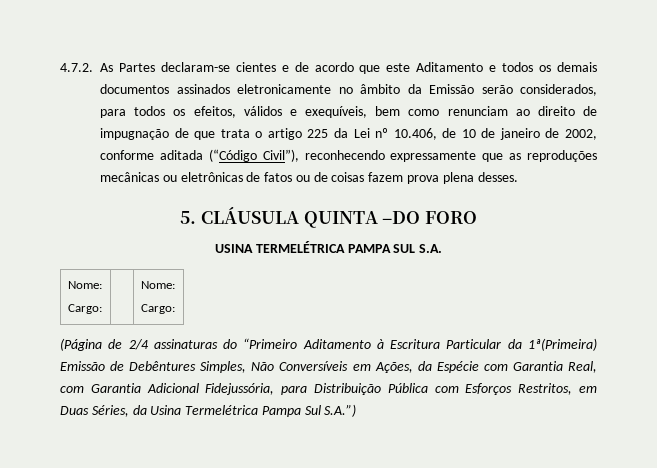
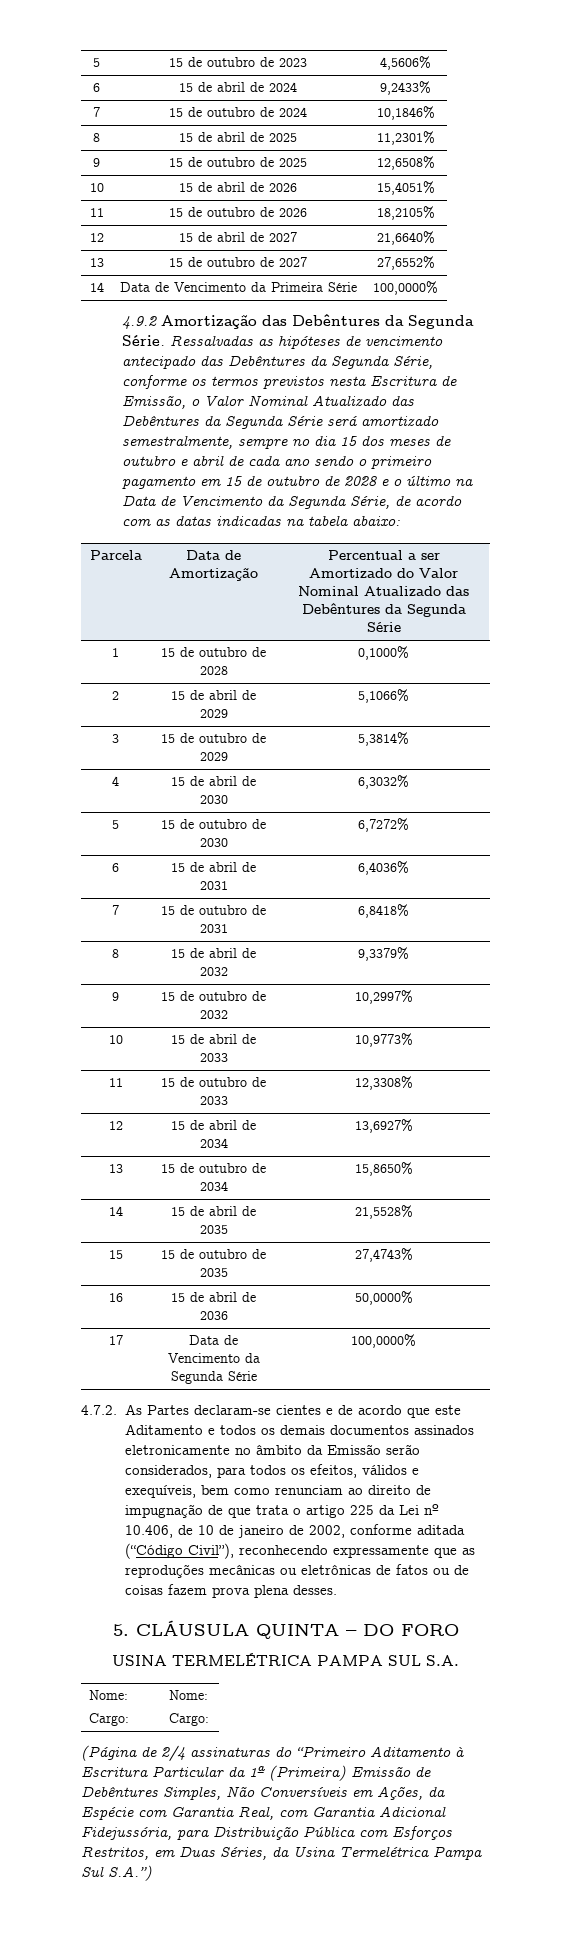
(60, 67) none -> [93,58,100,67] [169,57,307,67] [380,56,431,70] [93,83,100,92] [179,82,297,92] [380,81,431,95] [93,107,100,117] [169,107,307,117] [376,106,435,120] [93,133,100,142] [179,132,297,142] [376,131,435,145] [93,158,100,167] [169,157,307,167] [376,156,435,170] [89,183,104,192] [179,182,297,192] [376,181,435,195] [89,208,104,217] [169,207,307,217] [376,206,435,220] [89,233,104,242] [179,232,297,242] [376,231,435,245] [89,258,104,267] [169,257,307,267] [376,256,435,270] [89,282,104,292] [119,282,357,292] [373,281,438,295] [122,314,475,329] [122,335,444,349] [122,355,434,369] [122,375,458,389] [122,395,415,409] [122,415,440,429] [122,435,452,449] [122,455,433,469] [122,475,474,489] [122,495,463,509] [122,515,401,527] [89,550,142,560] [186,550,241,560] [169,567,258,581] [327,550,440,560] [309,568,458,578] [298,586,469,596] [301,603,466,617] [366,622,401,632] [112,648,119,657] [161,647,266,657] [199,666,228,675] [358,646,409,660] [112,691,119,700] [171,690,256,700] [199,709,228,718] [358,689,409,703] [112,734,119,743] [161,733,266,743] [199,752,228,761] [358,732,409,746] [112,776,119,786] [171,776,256,786] [199,795,228,804] [358,775,409,789] [112,820,119,829] [161,819,266,829] [199,838,228,847] [358,818,409,832] [112,863,119,872] [171,862,256,872] [199,881,228,890] [358,861,409,875] [112,905,119,915] [161,905,266,915] [199,924,228,933] [358,904,409,918] [112,949,119,958] [171,948,256,958] [199,967,228,976] [358,947,409,961] [112,992,119,1001] [161,991,266,1001] [199,1010,228,1019] [354,990,413,1004] [108,1035,123,1044] [171,1034,256,1044] [199,1053,228,1062] [354,1033,413,1047] [108,1078,123,1087] [161,1077,266,1087] [199,1096,228,1105] [354,1076,413,1090] [108,1121,123,1130] [171,1120,256,1130] [199,1138,228,1148] [354,1119,413,1133] [108,1164,123,1173] [161,1163,266,1173] [199,1181,228,1191] [354,1162,413,1176] [108,1206,123,1216] [171,1206,256,1216] [199,1225,228,1234] [354,1205,413,1219] [108,1250,123,1259] [161,1249,266,1259] [199,1268,228,1277] [354,1248,413,1262] [108,1293,123,1302] [171,1292,256,1302] [199,1311,228,1320] [354,1291,413,1305] [108,1335,123,1345] [189,1335,238,1345] [167,1353,260,1363] [170,1371,257,1384] [351,1334,416,1348] 5 | 15 de outubro de 2023 | 4,5606% // 6 | 15 de abril de 2024 | 9,2433% // 7 | 15 de outubro de 2024 | 10,1846% // 8 | 15 de abril de 2025 | 11,2301% // 9 | 15 de outubro de 2025 | 12,6508% // 10 | 15 de abril de 2026 | 15,4051% // 11 | 15 de outubro de 2026 | 18,2105% // 12 | 15 de abril de 2027 | 21,6640% // 13 | 15 de outubro de 2027 | 27,6552% // 14 | Data de Vencimento da Primeira Série | 100,0000% // 4.9.2 Amortização das Debêntures da Segunda Série. Ressalvadas as hipóteses de vencimento antecipado das Debêntures da Segunda Série, conforme os termos previstos nesta Escritura de Emissão, o Valor Nominal Atualizado das Debêntures da Segunda Série será amortizado semestralmente, sempre no dia 15 dos meses de outubro e abril de cada ano sendo o primeiro pagamento em 15 de outubro de 2028 e o último na Data de Vencimento da Segunda Série, de acordo com as datas indicadas na tabela abaixo: // Parcela | Data de Amortização | Percentual a ser Amortizado do Valor Nominal Atualizado das Debêntures da Segunda Série // 1 | 15 de outubro de 2028 | 0,1000% // 2 | 15 de abril de 2029 | 5,1066% // 3 | 15 de outubro de 2029 | 5,3814% // 4 | 15 de abril de 2030 | 6,3032% // 5 | 15 de outubro de 2030 | 6,7272% // 6 | 15 de abril de 2031 | 6,4036% // 7 | 15 de outubro de 2031 | 6,8418% // 8 | 15 de abril de 2032 | 9,3379% // 9 | 15 de outubro de 2032 | 10,2997% // 10 | 15 de abril de 2033 | 10,9773% // 11 | 15 de outubro de 2033 | 12,3308% // 12 | 15 de abril de 2034 | 13,6927% // 13 | 15 de outubro de 2034 | 15,8650% // 14 | 15 de abril de 2035 | 21,5528% // 15 | 15 de outubro de 2035 | 27,4743% // 16 | 15 de abril de 2036 | 50,0000% // 17 | Data de Vencimento da Segunda Série | 100,0000% //
[382,211,421,224] –DO -> [345,1624,394,1636] – DO
[527,338,597,351] 1ª(Primeira) -> [249,1765,346,1781] 1ª (Primeira)

